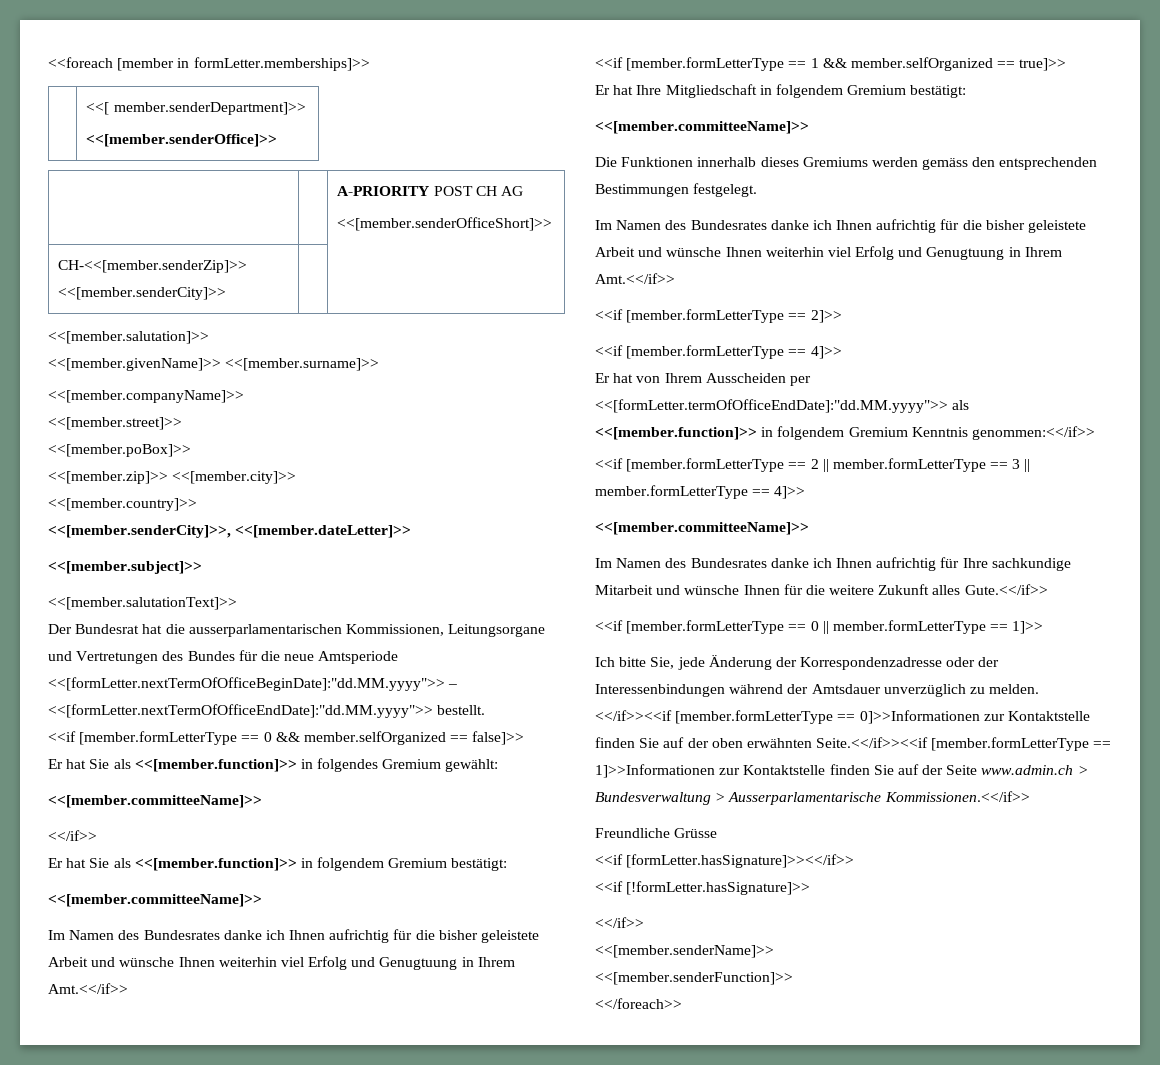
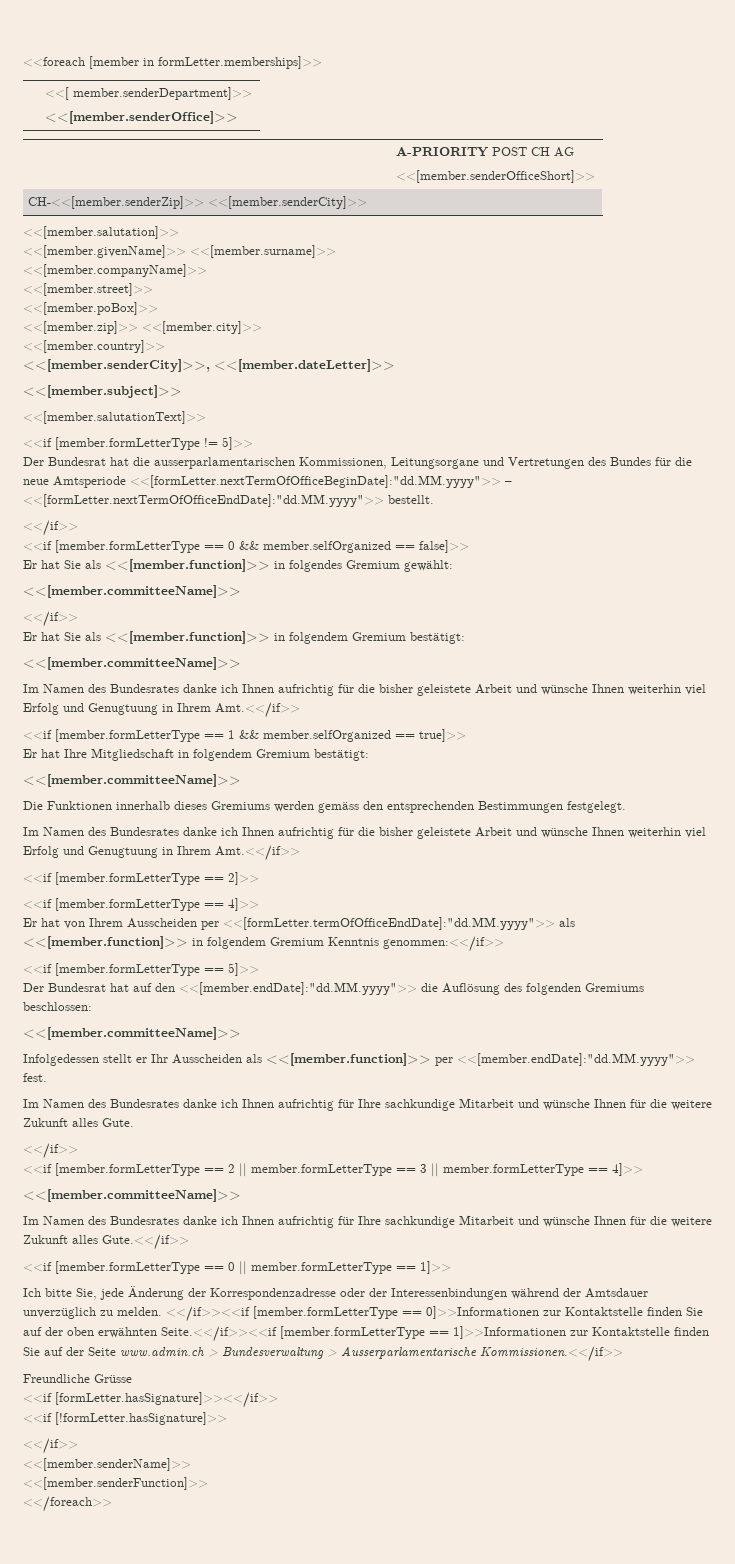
(237, 603) none -> [23,437,253,450] // <<if [member.formLetterType != 5]>>
(486, 710) none -> [23,520,78,536] // <</if>>
(1095, 433) none -> [23,963,259,976] [23,982,644,995] [23,1002,92,1011] [23,1027,241,1040] [23,1053,695,1066] [23,1073,47,1082] [23,1098,712,1111] [23,1118,134,1127] [23,1143,78,1159] // <<if [member.formLetterType == 5]>> // Der Bundesrat hat auf den <<[member.endDate]:"dd.MM.yyyy">> die Auflösung des folgenden Gremiums beschlossen: // <<[member.committeeName]>> // Infolgedessen stellt er Ihr Ausscheiden als <<[member.function]>> per <<[member.endDate]:"dd.MM.yyyy">> fest. // Im Namen des Bundesrates danke ich Ihnen aufrichtig für Ihre sachkundige Mitarbeit und wünsche Ihnen für die weitere Zukunft alles Gute. // <</if>>

